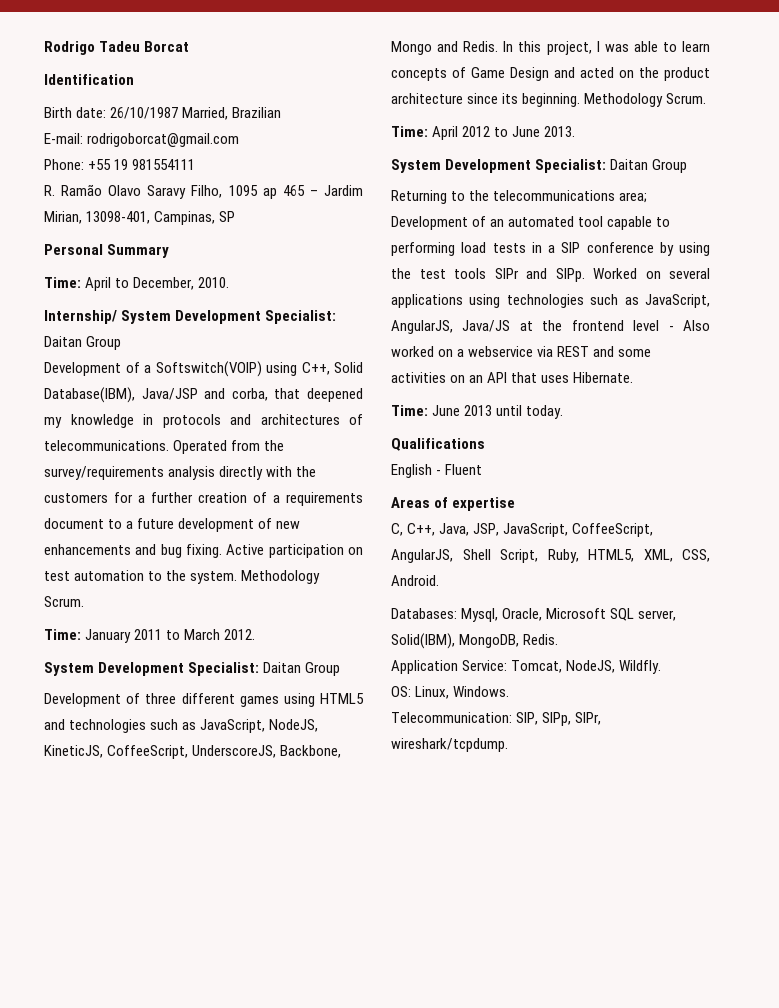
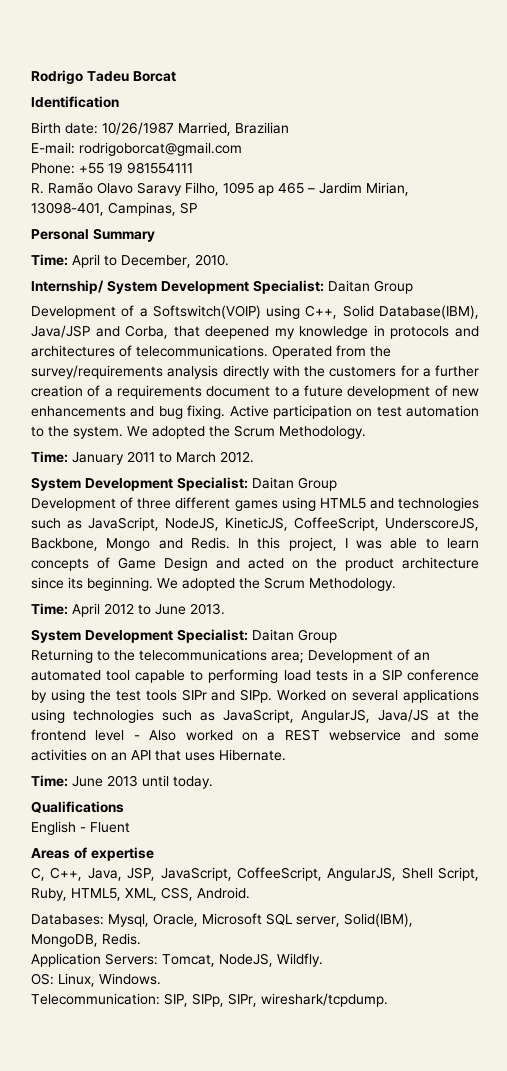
[110,107,179,119] 26/10/1987 -> [102,122,174,135] 10/26/1987
[231,388,268,401] corba, -> [125,325,169,339] Corba,
[241,570,321,584] [44,596,84,607] Methodology Scrum. -> [127,425,366,439] We adopted the Scrum Methodology.
[584,93,707,107] Methodology Scrum. -> [157,577,396,591] We adopted the Scrum Methodology.
[468,346,590,357] webservice via REST -> [284,729,402,741] REST webservice
[462,660,508,671] Service: -> [105,953,158,965] Servers:

